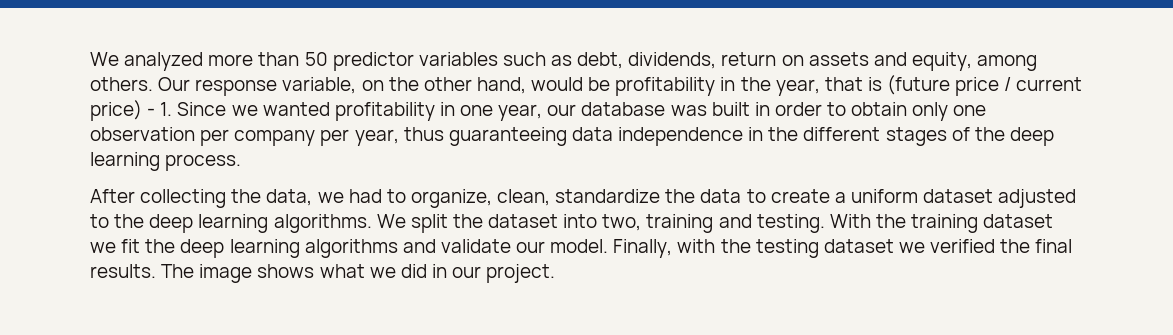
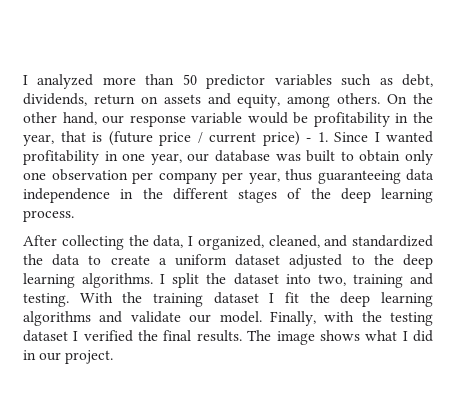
[90,52,119,66] We -> [23,75,28,85] I
[158,77,526,96] Our response variable, on the other hand, -> [387,93,434,104] [23,112,243,127] On the other hand, our response variable
[231,105,258,116] we -> [374,132,380,142] I
[754,102,822,116] in order -> (336, 156) none
[317,189,661,208] we had to organize, clean, standardize -> [188,235,433,250] I organized, cleaned, and standardized
[376,214,406,228] We -> [160,274,166,284] I
[90,242,116,253] we -> [269,293,275,303] I
[898,242,925,253] we -> [73,331,79,341] I
[369,267,396,278] we -> [402,331,408,341] I

